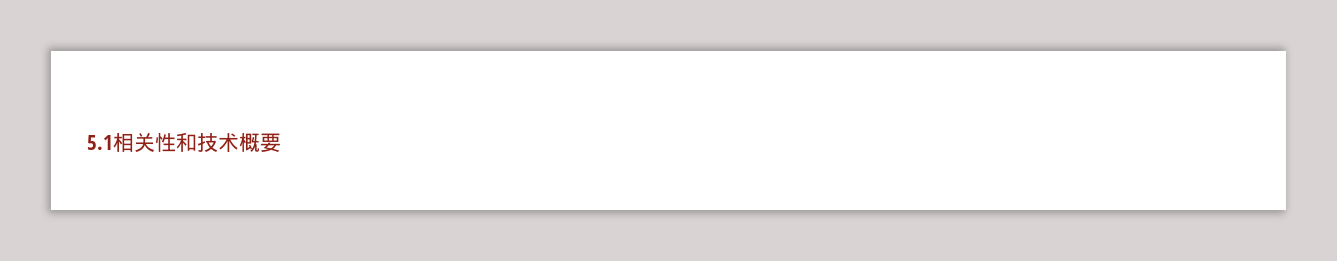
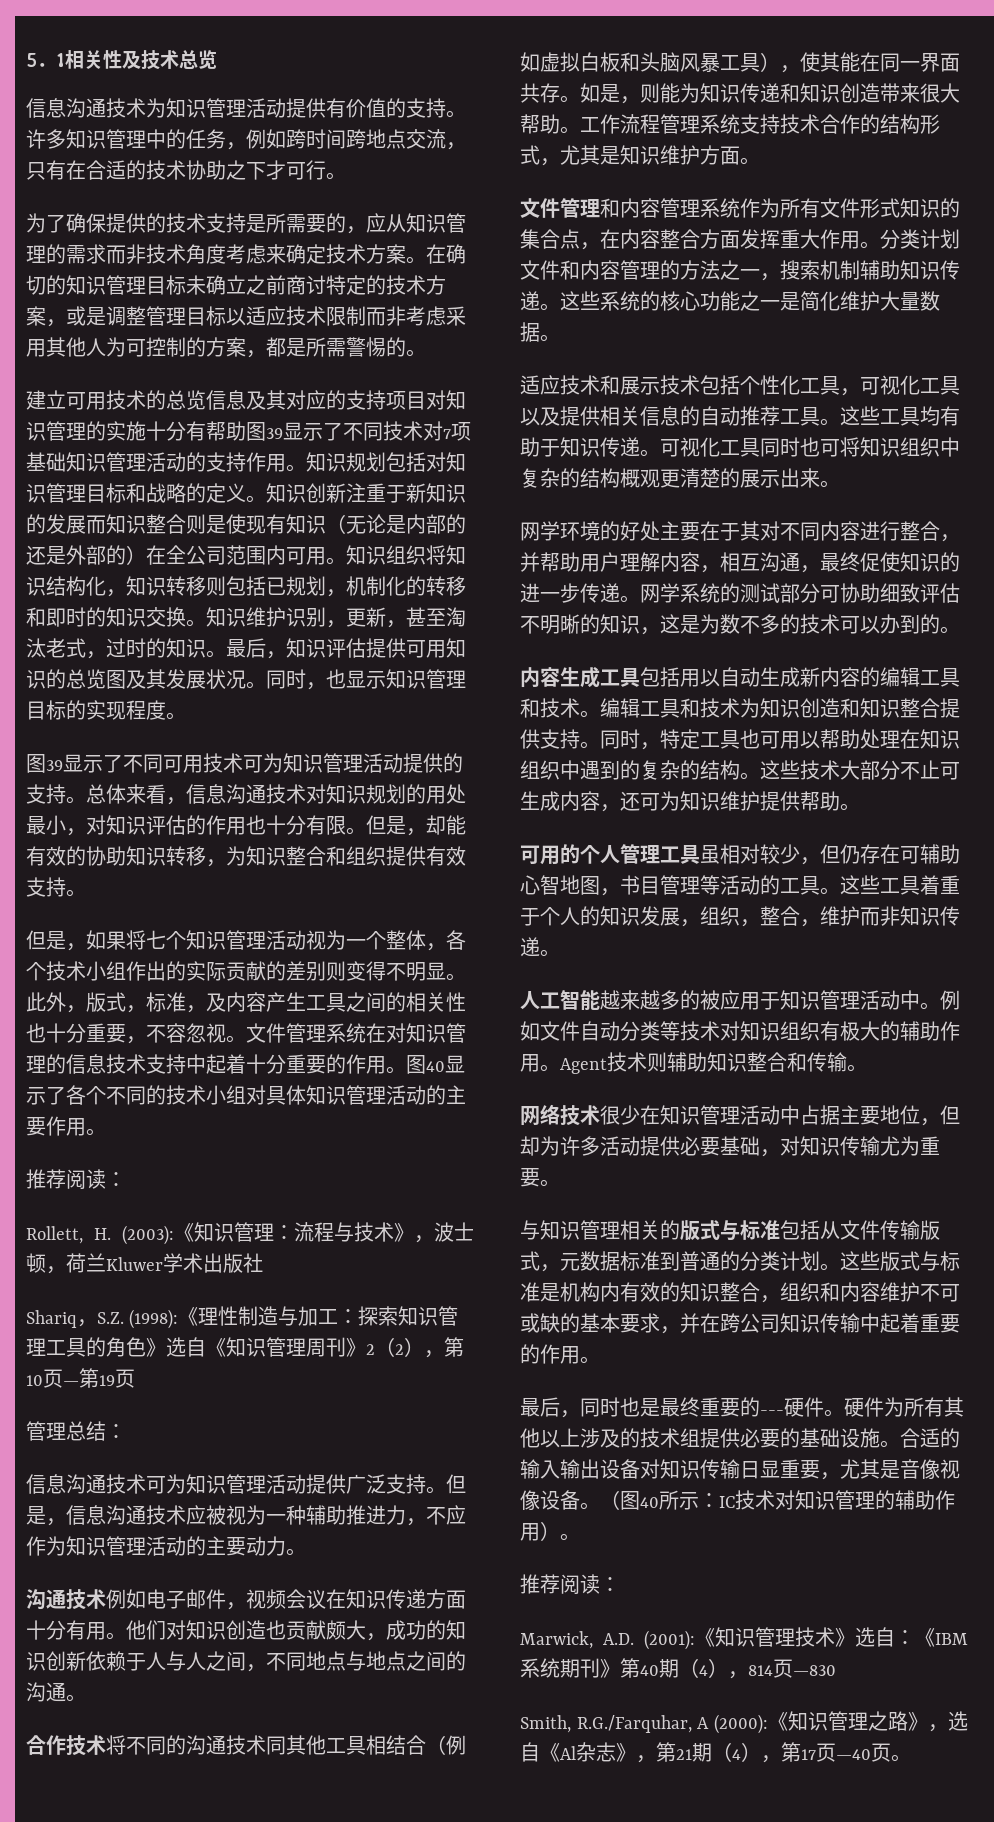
[87,132,281,152] 5.1相关性和技术概要 -> [26,50,217,70] [26,98,466,118] [26,129,466,150] [26,160,346,180] [26,213,466,234] [26,244,466,264] [26,275,446,295] [26,306,466,327] [26,337,426,358] [26,390,466,410] [26,421,471,441] [26,452,466,472] [26,483,466,503] [26,514,466,534] [26,545,466,565] [26,576,466,597] [26,607,466,628] [26,638,466,659] [26,669,466,690] [26,700,186,720] [26,753,463,773] [26,784,466,805] [26,815,466,836] [26,846,466,867] [26,877,86,897] [26,930,466,951] [26,961,466,981] [26,992,466,1013] [26,1023,466,1044] [26,1054,465,1074] [26,1085,466,1105] [26,1116,106,1136] [26,1169,126,1189] [26,1222,474,1245] [26,1253,263,1274] [26,1306,459,1329] [26,1337,464,1358] [26,1368,135,1388] [26,1421,126,1441] [26,1474,466,1494] [26,1505,466,1526] [26,1536,306,1556] [26,1589,466,1610] [26,1620,466,1641] [26,1651,466,1672] [26,1682,86,1702] [26,1735,466,1756] [520,52,960,73] [520,83,960,104] [520,114,940,134] [520,145,760,166] [520,198,960,218] [520,229,960,250] [520,260,960,281] [520,291,940,311] [520,322,560,342] [520,375,960,396] [520,406,960,426] [520,437,960,457] [520,468,840,488] [520,521,960,542] [520,552,960,573] [520,583,960,603] [520,614,960,635] [520,666,960,688] [520,698,960,718] [520,729,960,750] [520,760,960,780] [520,791,860,812] [520,844,960,865] [520,875,960,896] [520,906,960,927] [520,937,560,957] [520,990,960,1010] [520,1021,960,1041] [520,1052,867,1074] [520,1104,960,1126] [520,1136,940,1157] [520,1168,560,1187] [520,1220,940,1241] [520,1251,960,1272] [520,1282,960,1303] [520,1313,960,1334] [520,1344,600,1364] [520,1397,964,1418] [520,1428,960,1448] [520,1459,960,1480] [520,1490,955,1510] [520,1521,580,1541] [520,1574,620,1594] [520,1627,968,1650] [520,1658,836,1679] [520,1711,968,1734] [520,1742,911,1763] 5．1相关性及技术总览 // 信息沟通技术为知识管理活动提供有价值的支持。许多知识管理中的任务，例如跨时间跨地点交流，只有在合适的技术协助之下才可行。 // 为了确保提供的技术支持是所需要的，应从知识管理的需求而非技术角度考虑来确定技术方案。在确切的知识管理目标未确立之前商讨特定的技术方案，或是调整管理目标以适应技术限制而非考虑采用其他人为可控制的方案，都是所需警惕的。 // 建立可用技术的总览信息及其对应的支持项目对知识管理的实施十分有帮助图39显示了不同技术对7项基础知识管理活动的支持作用。知识规划包括对知识管理目标和战略的定义。知识创新注重于新知识的发展而知识整合则是使现有知识（无论是内部的还是外部的）在全公司范围内可用。知识组织将知识结构化，知识转移则包括已规划，机制化的转移和即时的知识交换。知识维护识别，更新，甚至淘汰老式，过时的知识。最后，知识评估提供可用知识的总览图及其发展状况。同时，也显示知识管理目标的实现程度。 // 图39显示了不同可用技术可为知识管理活动提供的支持。总体来看，信息沟通技术对知识规划的用处最小，对知识评估的作用也十分有限。但是，却能有效的协助知识转移，为知识整合和组织提供有效支持。 // 但是，如果将七个知识管理活动视为一个整体，各个技术小组作出的实际贡献的差别则变得不明显。此外，版式，标准，及内容产生工具之间的相关性也十分重要，不容忽视。文件管理系统在对知识管理的信息技术支持中起着十分重要的作用。图40显示了各个不同的技术小组对具体知识管理活动的主要作用。 // 推荐阅读： // Rollett, H. (2003):《知识管理：流程与技术》，波士顿，荷兰Kluwer学术出版社 // Shariq，S.Z. (1998):《理性制造与加工：探索知识管理工具的角色》选自《知识管理周刊》2（2），第10页—第19页 // 管理总结： // 信息沟通技术可为知识管理活动提供广泛支持。但是，信息沟通技术应被视为一种辅助推进力，不应作为知识管理活动的主要动力。 // 沟通技术例如电子邮件，视频会议在知识传递方面十分有用。他们对知识创造也贡献颇大，成功的知识创新依赖于人与人之间，不同地点与地点之间的沟通。 // 合作技术将不同的沟通技术同其他工具相结合（例如虚拟白板和头脑风暴工具），使其能在同一界面共存。如是，则能为知识传递和知识创造带来很大帮助。工作流程管理系统支持技术合作的结构形式，尤其是知识维护方面。 // 文件管理和内容管理系统作为所有文件形式知识的集合点，在内容整合方面发挥重大作用。分类计划文件和内容管理的方法之一，搜索机制辅助知识传递。这些系统的核心功能之一是简化维护大量数据。 // 适应技术和展示技术包括个性化工具，可视化工具以及提供相关信息的自动推荐工具。这些工具均有助于知识传递。可视化工具同时也可将知识组织中复杂的结构概观更清楚的展示出来。 // 网学环境的好处主要在于其对不同内容进行整合，并帮助用户理解内容，相互沟通，最终促使知识的进一步传递。网学系统的测试部分可协助细致评估不明晰的知识，这是为数不多的技术可以办到的。 // 内容生成工具包括用以自动生成新内容的编辑工具和技术。编辑工具和技术为知识创造和知识整合提供支持。同时，特定工具也可用以帮助处理在知识组织中遇到的复杂的结构。这些技术大部分不止可生成内容，还可为知识维护提供帮助。 // 可用的个人管理工具虽相对较少，但仍存在可辅助心智地图，书目管理等活动的工具。这些工具着重于个人的知识发展，组织，整合，维护而非知识传递。 // 人工智能越来越多的被应用于知识管理活动中。例如文件自动分类等技术对知识组织有极大的辅助作用。Agent技术则辅助知识整合和传输。 // 网络技术很少在知识管理活动中占据主要地位，但却为许多活动提供必要基础，对知识传输尤为重要。 // 与知识管理相关的版式与标准包括从文件传输版式，元数据标准到普通的分类计划。这些版式与标准是机构内有效的知识整合，组织和内容维护不可或缺的基本要求，并在跨公司知识传输中起着重要的作用。 // 最后，同时也是最终重要的---硬件。硬件为所有其他以上涉及的技术组提供必要的基础设施。合适的输入输出设备对知识传输日显重要，尤其是音像视像设备。（图40所示：IC技术对知识管理的辅助作用）。 // 推荐阅读： // Marwick, A.D. (2001):《知识管理技术》选自：《IBM系统期刊》第40期（4），814页—830 // Smith, R.G./Farquhar, A (2000):《知识管理之路》，选自《Al杂志》，第21期（4），第17页—40页。

